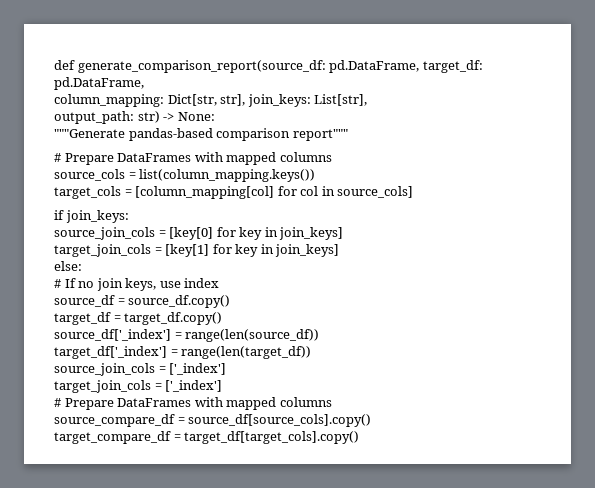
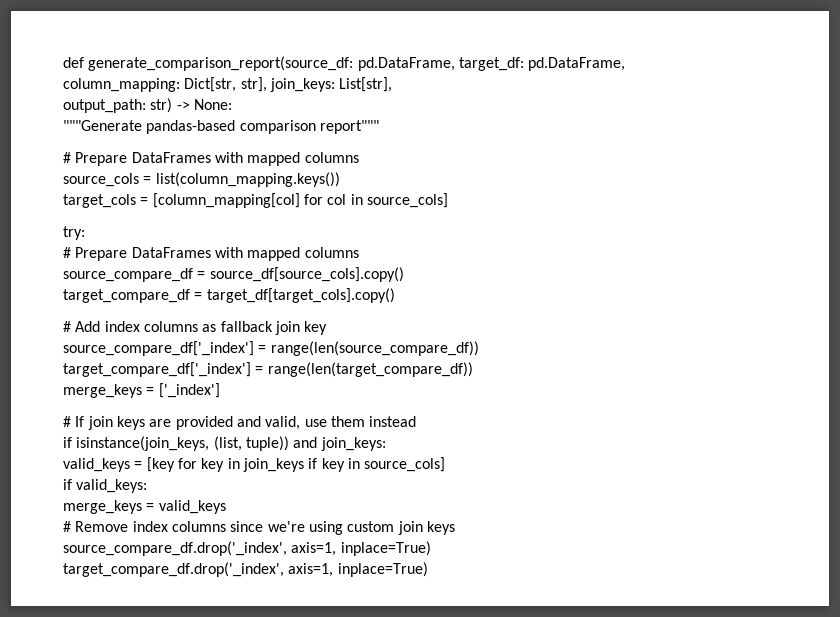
[54,210,129,223] [54,227,344,240] [54,244,340,257] [54,261,82,271] [54,278,220,291] [54,295,231,308] [54,312,223,325] [54,329,320,342] [54,346,312,359] [54,363,227,376] [54,380,223,393] if join_keys: // source_join_cols = [key[0] for key in join_keys] // target_join_cols = [key[1] for key in join_keys] // else: // # If no join keys, use index // source_df = source_df.copy() // target_df = target_df.copy() // source_df['_index'] = range(len(source_df)) // target_df['_index'] = range(len(target_df)) // source_join_cols = ['_index'] // target_join_cols = ['_index'] -> [63,226,85,240] try:
(360, 437) none -> [63,321,328,335] [63,341,479,356] [63,362,473,377] [63,383,220,398] [63,416,417,430] [63,436,386,451] [63,457,446,472] [63,479,148,493] [63,500,226,514] [63,521,455,535] [63,541,431,556] [63,562,428,577] // # Add index columns as fallback join key // source_compare_df['_index'] = range(len(source_compare_df)) // target_compare_df['_index'] = range(len(target_compare_df)) // merge_keys = ['_index'] // # If join keys are provided and valid, use them instead // if isinstance(join_keys, (list, tuple)) and join_keys: // valid_keys = [key for key in join_keys if key in source_cols] // if valid_keys: // merge_keys = valid_keys // # Remove index columns since we're using custom join keys // source_compare_df.drop('_index', axis=1, inplace=True) // target_compare_df.drop('_index', axis=1, inplace=True)

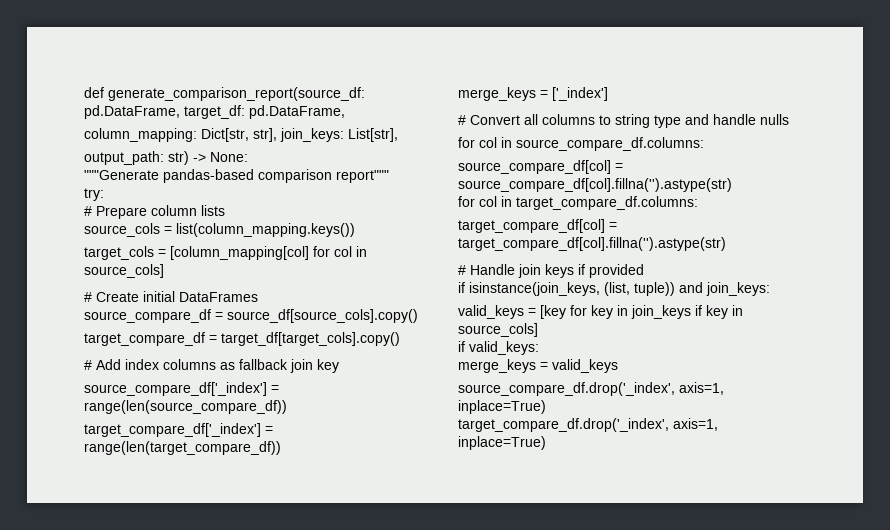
[63,152,359,166] // # Prepare DataFrames with mapped columns -> [84,188,104,201] [84,205,225,219] // try: // # Prepare column lists
[63,226,85,240] [63,247,359,261] // try: // # Prepare DataFrames with mapped columns -> [84,291,258,302] // # Create initial DataFrames
[75,416,172,430] If join keys are -> [470,114,789,128] [458,137,704,151] [458,160,623,174] [458,178,732,192] [458,196,698,210] [458,219,617,233] [458,237,726,251] [458,264,585,278] Convert all columns to string type and handle nulls // for col in source_compare_df.columns: // source_compare_df[col] = source_compare_df[col].fillna('').astype(str) // for col in target_compare_df.columns: // target_compare_df[col] = target_compare_df[col].fillna('').astype(str) // # Handle join keys if
[236,416,417,430] and valid, use them instead -> (644, 271) none
[63,521,455,535] // # Remove index columns since we're using custom join keys -> (618, 366) none

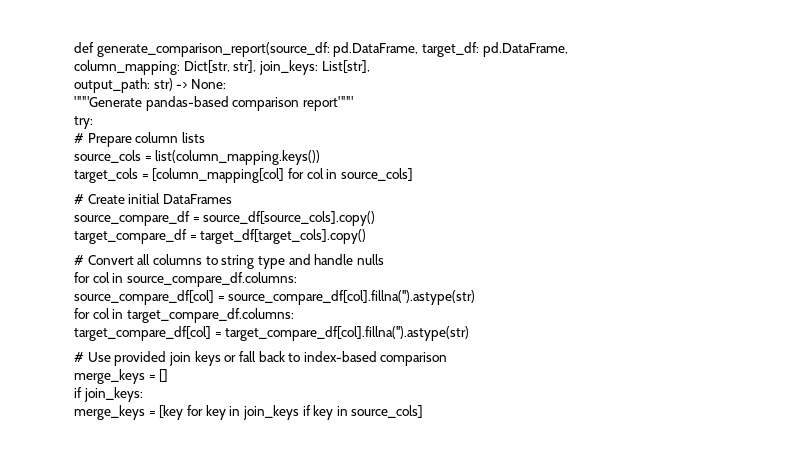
[84,359,339,373] [84,382,279,396] [84,400,287,414] [84,423,273,437] [84,441,281,455] [458,87,608,101] // # Add index columns as fallback join key // source_compare_df['_index'] = range(len(source_compare_df)) // target_compare_df['_index'] = range(len(target_compare_df)) // merge_keys = ['_index'] -> (367, 236) none
[470,264,644,278] [458,282,703,296] Handle join keys if provided // if isinstance(join_keys, (list, tuple)) and -> [87,351,448,366] [74,369,169,384] [74,387,82,398] Use provided join keys or fall back to index-based comparison // merge_keys = [] // if
[458,305,524,319] valid_keys -> [74,405,145,420] merge_keys
[458,341,539,355] [458,359,618,373] [458,382,724,396] [458,400,546,414] [458,418,718,432] [458,436,546,450] // if valid_keys: // merge_keys = valid_keys // source_compare_df.drop('_index', axis=1, inplace=True) // target_compare_df.drop('_index', axis=1, inplace=True) -> (424, 411) none

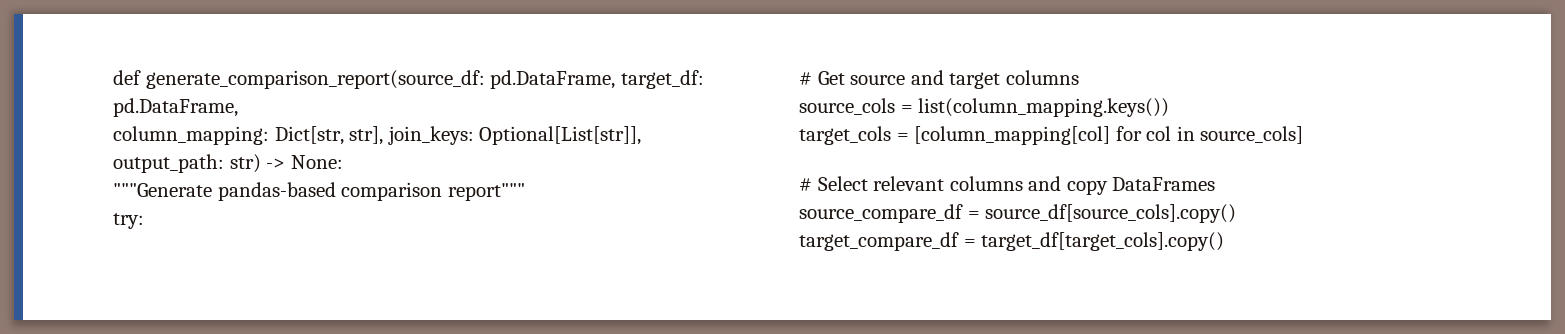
[321,60,370,73] List[str], -> [479,126,642,145] Optional[List[str]],
[87,132,205,147] Prepare column lists -> [817,70,1079,89] Get source and target columns
[87,193,161,204] Create initial -> [817,176,1108,195] Select relevant columns and copy
[74,254,384,269] [74,272,297,287] [74,290,476,305] [74,308,294,323] [74,326,470,341] [74,351,448,366] [74,369,169,384] [74,387,143,402] [74,405,424,420] // # Convert all columns to string type and handle nulls // for col in source_compare_df.columns: // source_compare_df[col] = source_compare_df[col].fillna('').astype(str) // for col in target_compare_df.columns: // target_compare_df[col] = target_compare_df[col].fillna('').astype(str) // # Use provided join keys or fall back to index-based comparison // merge_keys = [] // if join_keys: // merge_keys = [key for key in join_keys if key in source_cols] -> (1225, 241) none

